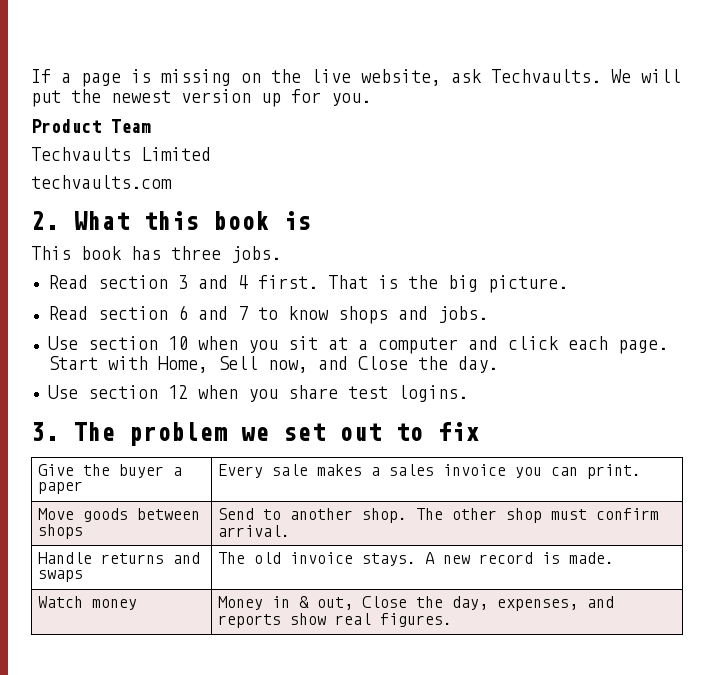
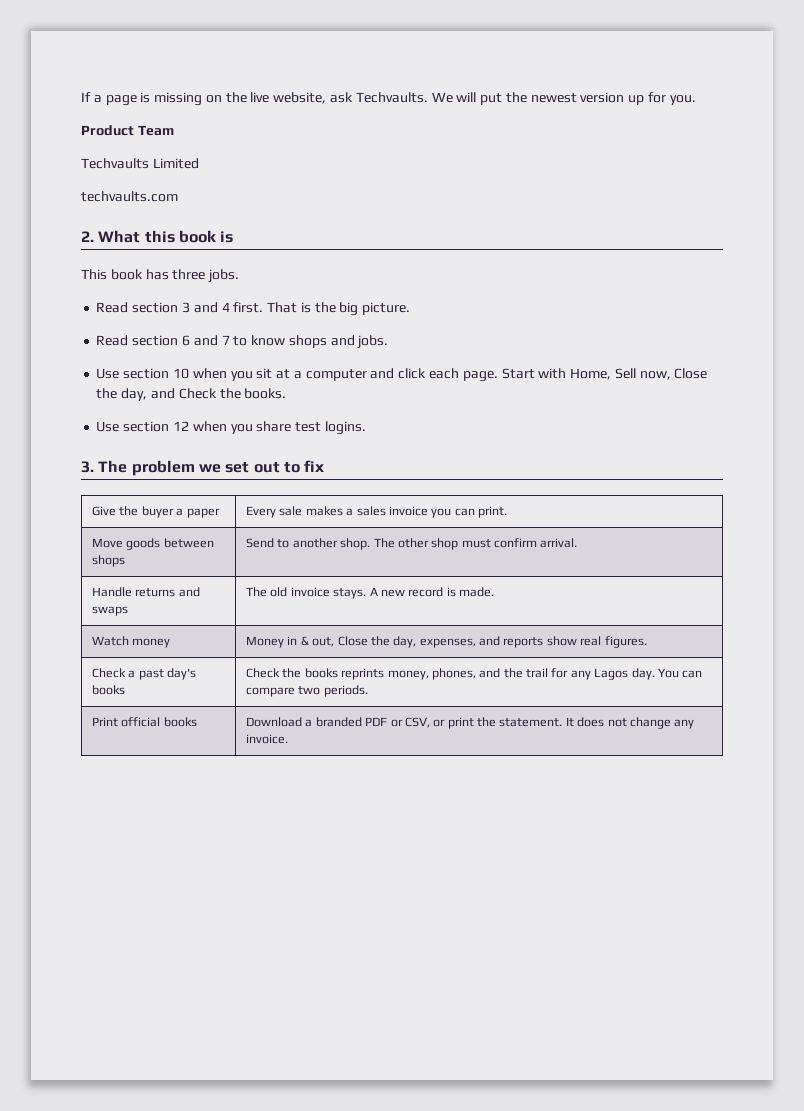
[317,356,498,373] and Close the day. -> [674,368,708,379] [96,388,287,401] Close the day, and Check the books.
(453, 620) none -> [92,668,197,680] [92,685,126,695] [246,668,703,680] [246,685,368,697] [92,717,197,727] [246,717,695,729] [246,734,289,744] // Check a past day's books | Check the books reprints money, phones, and the trail for any Lagos day. You can compare two periods. // Print official books | Download a branded PDF or CSV, or print the statement. It does not change any invoice.

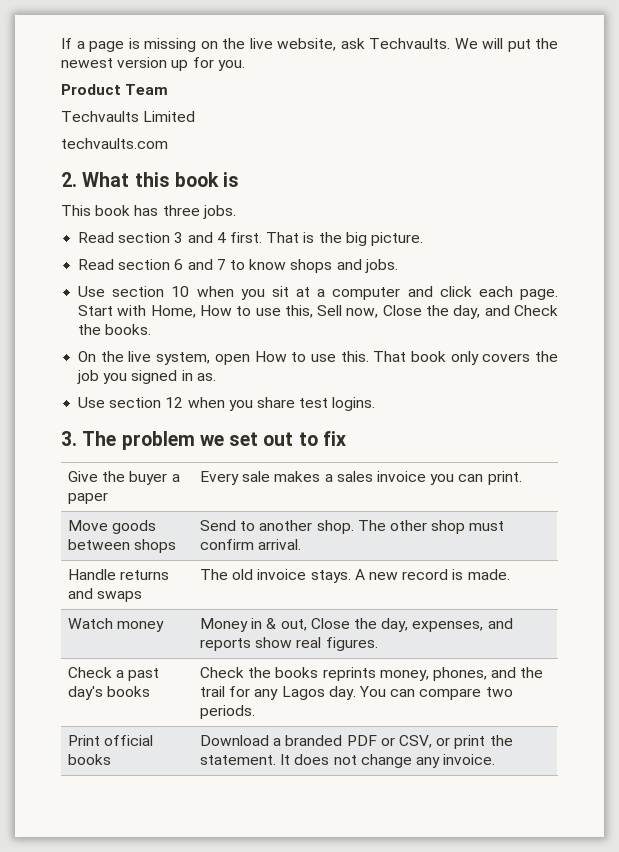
(612, 374) none -> [199,305,313,318] How to use this,
(287, 393) none -> [78,351,558,365] [77,370,216,384] // On the live system, open How to use this. That book only covers the job you signed in as.

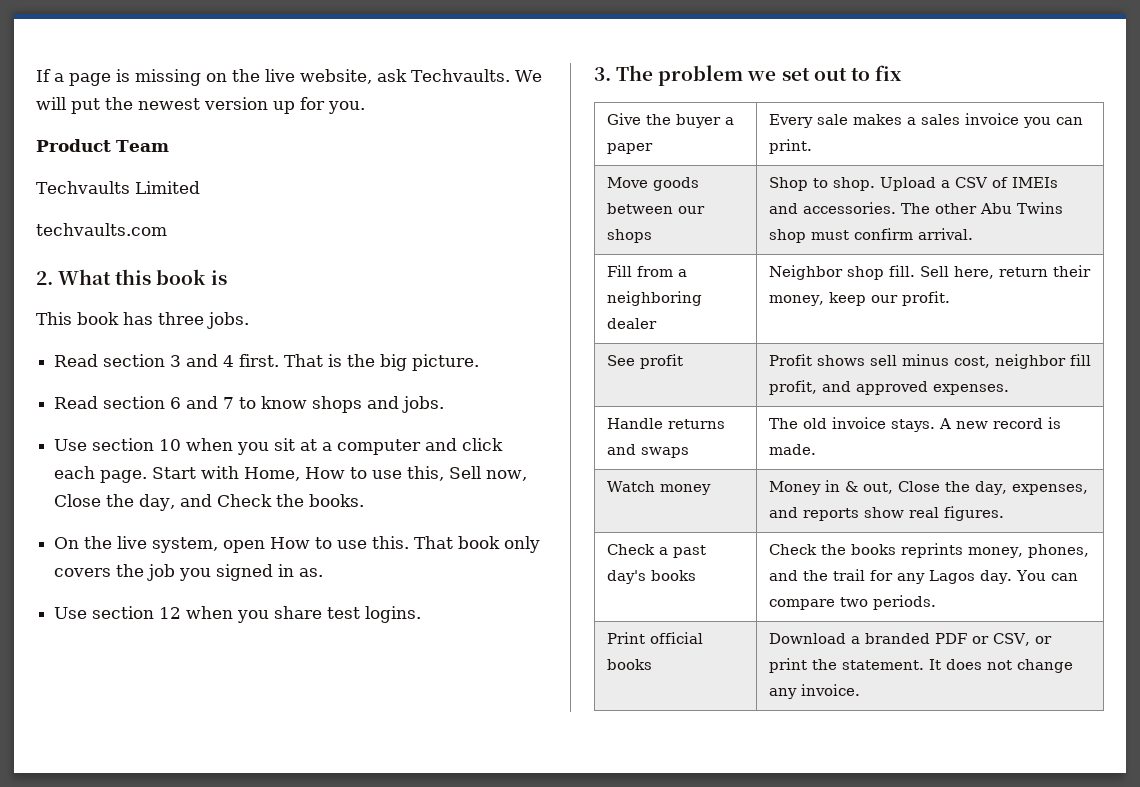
(131, 544) none -> [677,206,705,214] our
[200,520,505,534] [200,539,302,550] Send to another shop. The other shop must confirm arrival. -> [768,177,1058,191] [768,202,1063,214] [768,228,973,243] [606,265,687,277] [606,291,702,306] [606,318,657,329] [768,265,1091,280] [768,291,950,306] [606,354,683,369] [768,354,1091,369] [768,380,1009,395] Shop to shop. Upload a CSV of IMEIs and accessories. The other Abu Twins shop must confirm arrival. // Fill from a neighboring dealer | Neighbor shop fill. Sell here, return their money, keep our profit. // See profit | Profit shows sell minus cost, neighbor fill profit, and approved expenses.

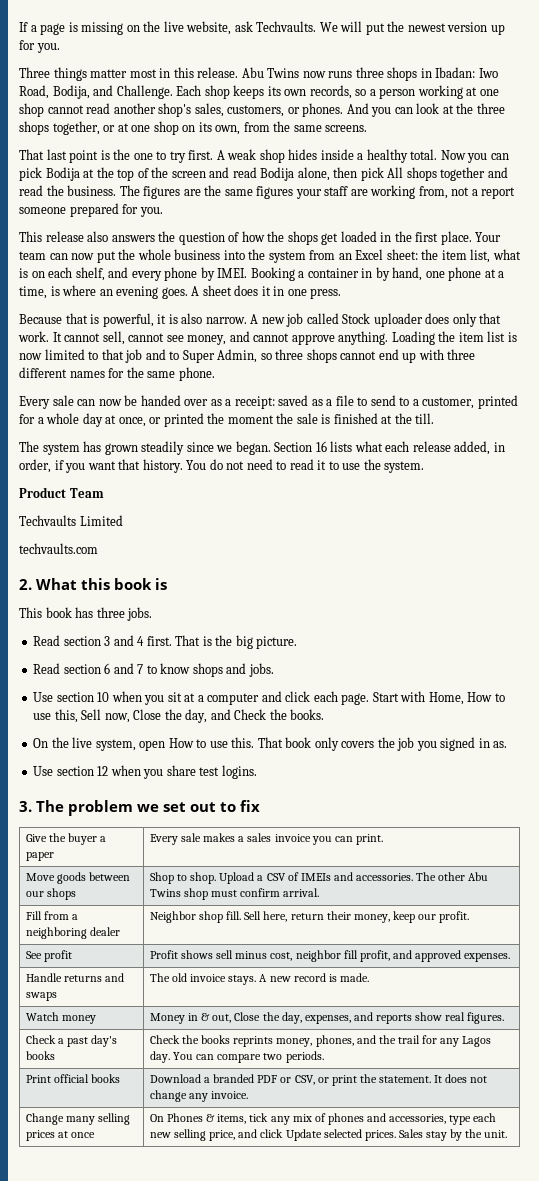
(365, 107) none -> [19,67,498,81] [19,85,499,99] [19,103,505,117] [19,121,368,135] [19,149,509,163] [19,167,508,181] [19,185,516,199] [19,203,163,217] [19,231,502,245] [19,249,521,263] [19,267,505,281] [19,285,342,299] [19,313,502,327] [18,331,517,345] [19,349,476,363] [19,367,215,381] [19,395,518,409] [19,413,435,427] [19,441,505,455] [19,459,425,473] // Three things matter most in this release. Abu Twins now runs three shops in Ibadan: Iwo Road, Bodija, and Challenge. Each shop keeps its own records, so a person working at one shop cannot read another shop's sales, customers, or phones. And you can look at the three shops together, or at one shop on its own, from the same screens. // That last point is the one to try first. A weak shop hides inside a healthy total. Now you can pick Bodija at the top of the screen and read Bodija alone, then pick All shops together and read the business. The figures are the same figures your staff are working from, not a report someone prepared for you. // This release also answers the question of how the shops get loaded in the first place. Your team can now put the whole business into the system from an Excel sheet: the item list, what is on each shelf, and every phone by IMEI. Booking a container in by hand, one phone at a time, is where an evening goes. A sheet does it in one press. // Because that is powerful, it is also narrow. A new job called Stock uploader does only that work. It cannot sell, cannot see money, and cannot approve anything. Loading the item list is now limited to that job and to Super Admin, so three shops cannot end up with three different names for the same phone. // Every sale can now be handed over as a receipt: saved as a file to send to a customer, printed for a whole day at once, or printed the moment the sale is finished at the till. // The system has grown steadily since we began. Section 16 lists what each release added, in order, if you want that history. You do not need to read it to use the system.
(860, 690) none -> [26,1113,131,1125] [26,1130,96,1141] [150,1113,497,1125] [150,1129,508,1141] // Change many selling prices at once | On Phones & items, tick any mix of phones and accessories, type each new selling price, and click Update selected prices. Sales stay by the unit.

